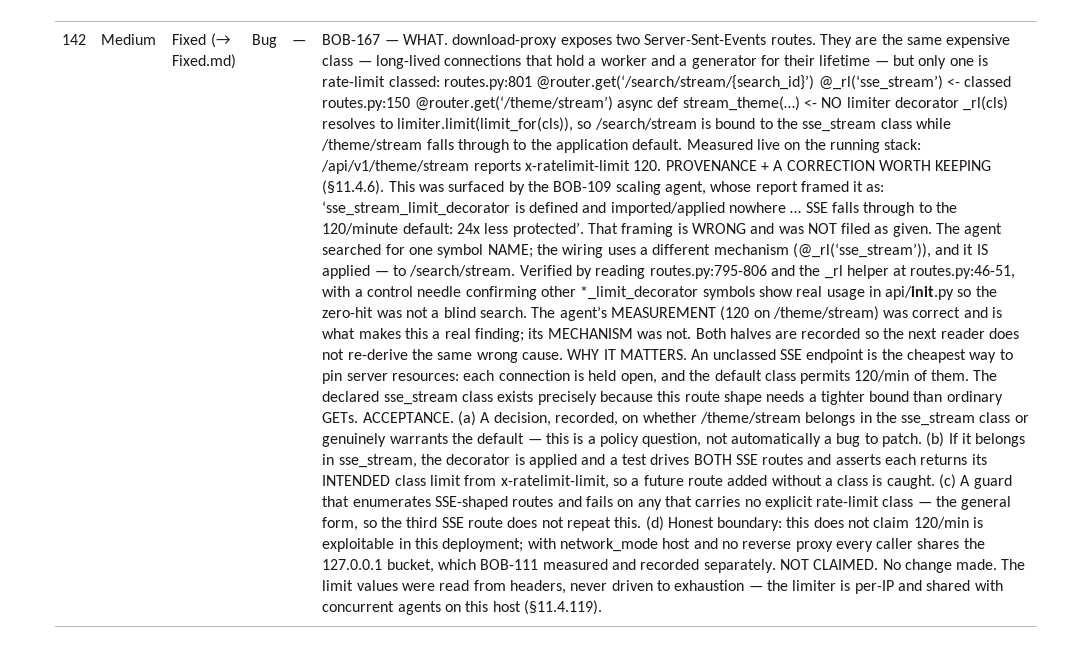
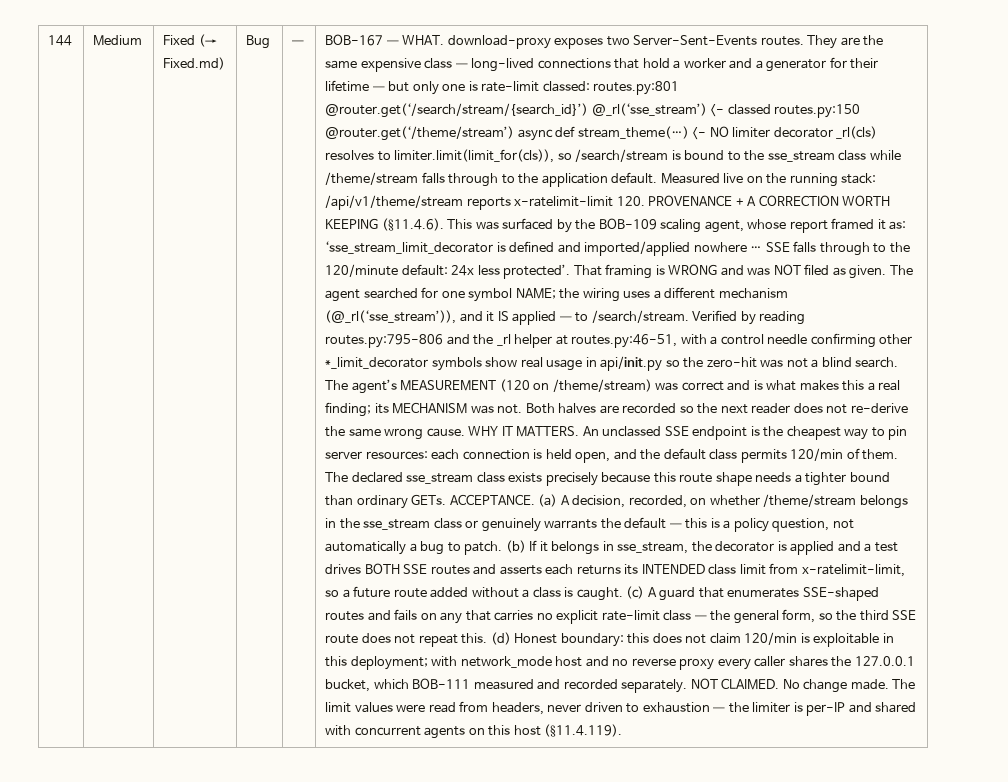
[62,34,87,45] 142 -> [48,35,73,46] 144

